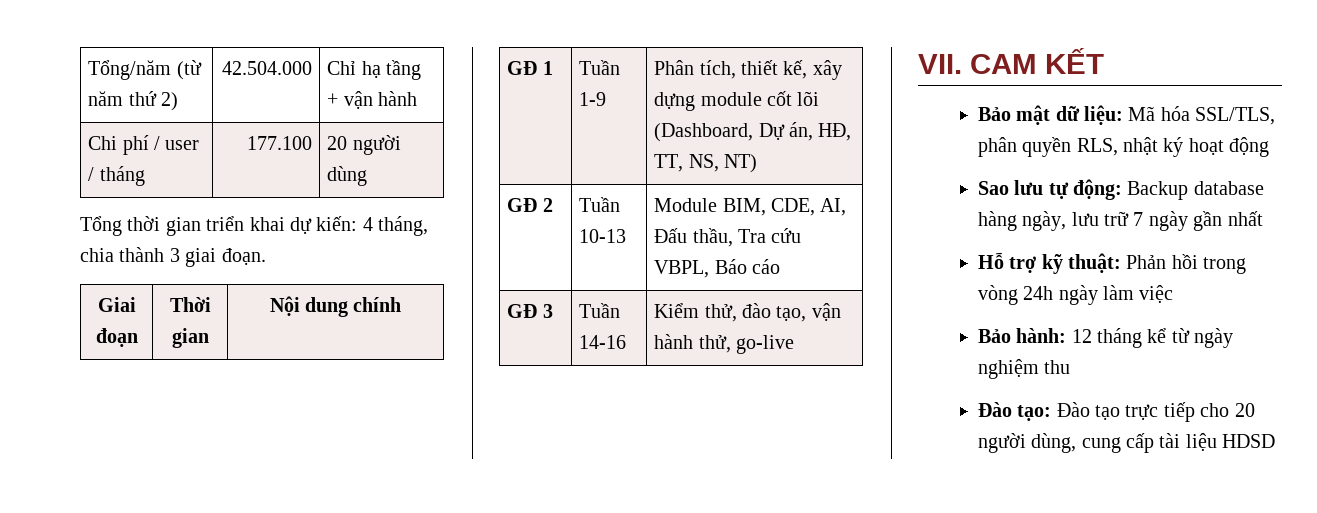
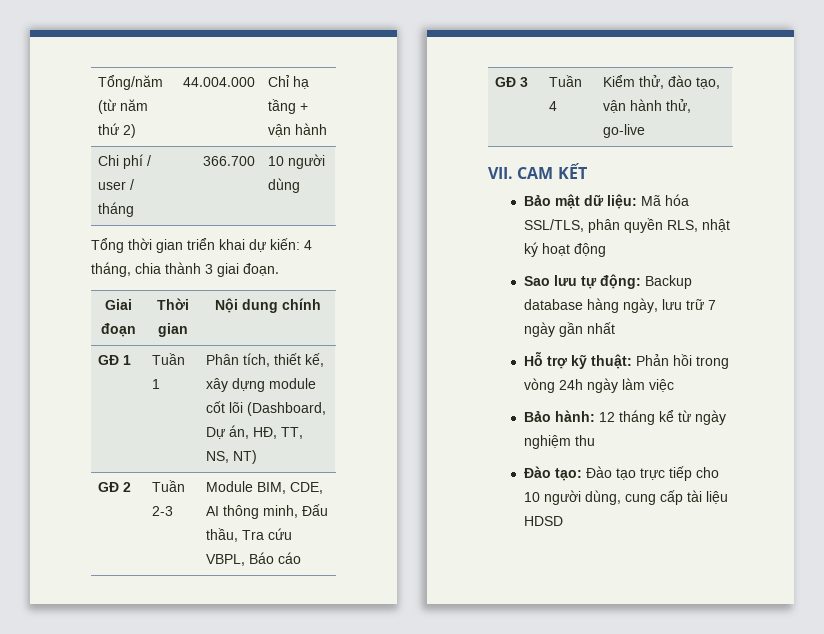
[221,61,312,75] 42.504.000 -> [182,77,255,87] 44.004.000
[246,136,312,150] [327,136,348,150] 177.100 | 20 -> [202,156,255,166] [268,156,285,166] 366.700 | 10
[579,92,607,106] 1-9 -> [152,379,161,389] 1
[579,229,627,243] 10-13 -> [152,506,174,516] 2-3
[820,198,847,216] AI, -> [206,505,299,519] AI thông minh,
[579,335,627,349] 14-16 -> [549,101,558,111] 4
[1234,403,1255,417] 20 -> [523,492,540,502] 10

